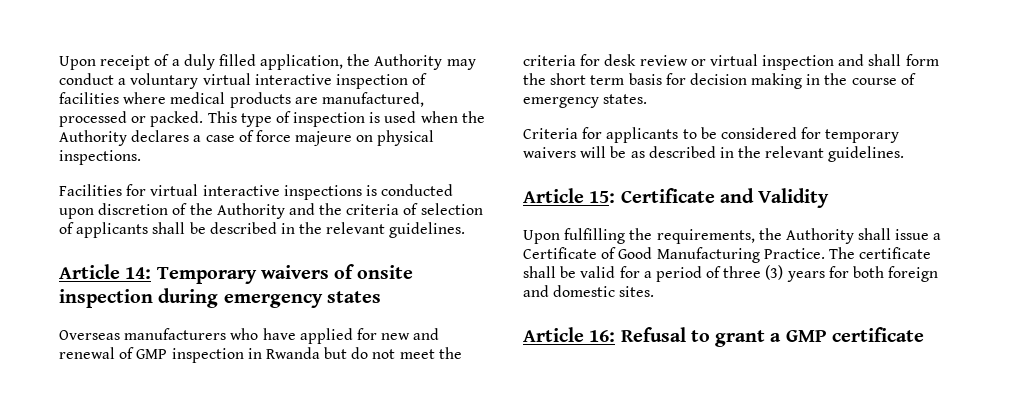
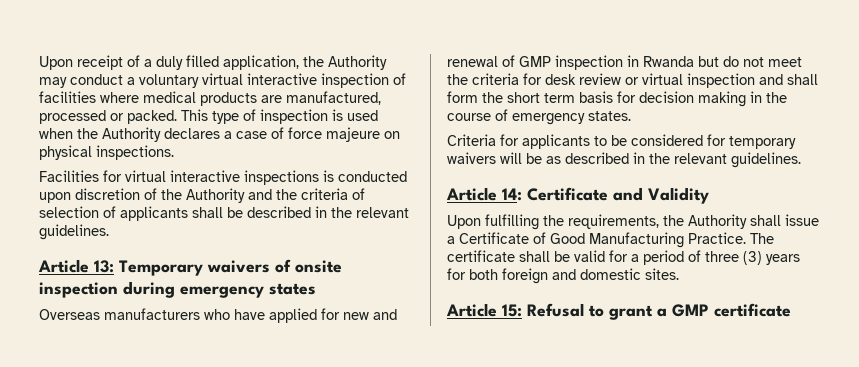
[125,267,152,279] 14: -> [94,260,114,273] 13:
[589,191,616,203] 15: -> [502,188,522,201] 14:
[589,330,616,342] 16: -> [502,304,522,317] 15:

